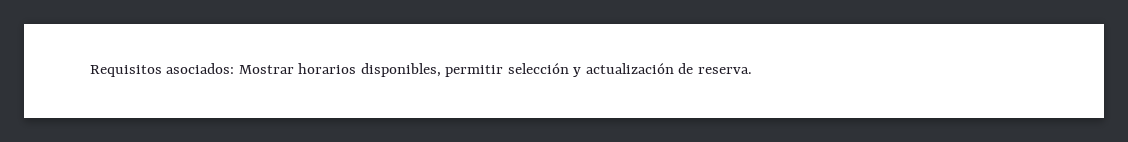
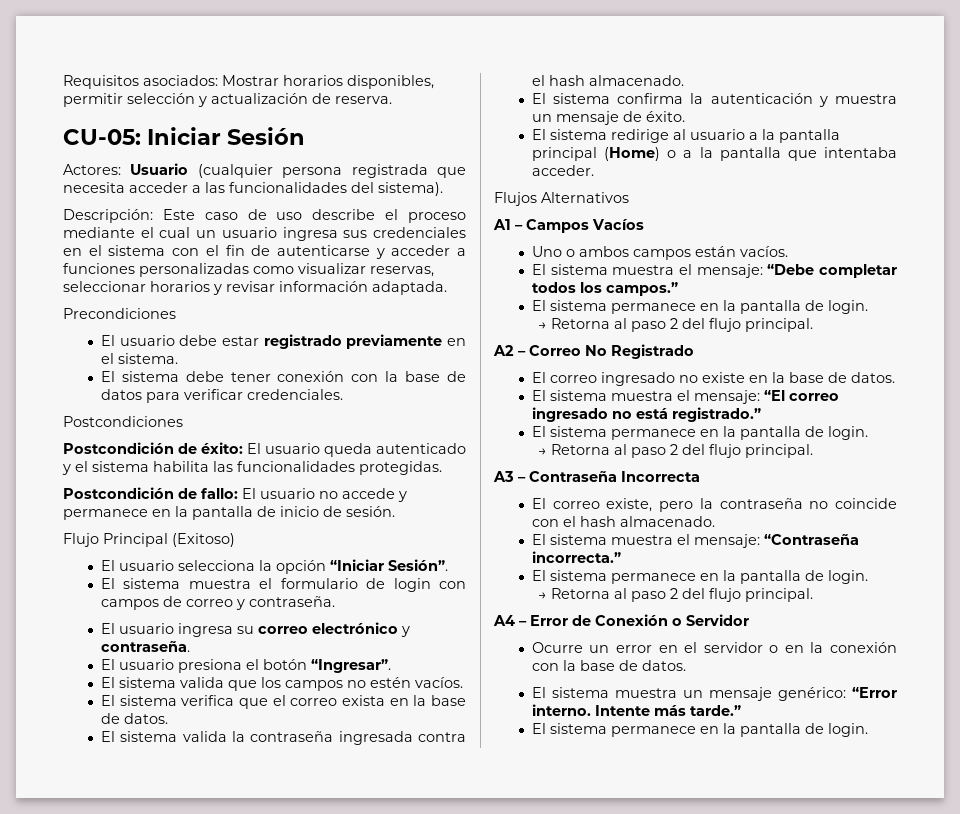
(752, 70) none -> [63,127,306,145] [63,163,466,178] [63,182,443,196] [63,209,466,223] [63,227,466,241] [63,245,466,259] [63,263,434,277] [63,281,447,295] [63,308,176,319] [100,334,466,349] [100,353,178,364] [100,371,467,382] [100,389,343,403] [63,416,183,427] [63,442,466,457] [62,461,442,475] [63,487,407,502] [63,506,395,520] [63,533,235,547] [100,559,448,574] [100,578,467,592] [100,596,335,610] [100,622,410,637] [100,640,190,652] [100,659,391,673] [100,677,463,691] [100,695,466,709] [100,713,168,724] [100,731,466,745] [531,75,684,86] [531,93,897,107] [531,111,685,125] [531,129,840,143] [531,147,897,161] [531,165,594,176] [494,192,629,206] [493,219,644,233] [531,246,788,260] [531,264,897,278] [531,282,678,296] [531,300,868,314] [537,318,813,332] [493,344,694,359] [531,372,895,386] [531,390,839,404] [531,407,761,422] [531,426,868,440] [537,444,813,458] [493,470,700,482] [531,498,897,512] [531,516,715,527] [531,533,859,548] [531,551,621,563] [531,570,868,584] [537,588,813,602] [493,614,749,626] [531,642,898,653] [531,660,686,671] [531,687,897,701] [531,704,741,716] [531,723,868,737] // CU-05: Iniciar Sesión // Actores: Usuario (cualquier persona registrada que necesita acceder a las funcionalidades del sistema). // Descripción: Este caso de uso describe el proceso mediante el cual un usuario ingresa sus credenciales en el sistema con el fin de autenticarse y acceder a funciones personalizadas como visualizar reservas, seleccionar horarios y revisar información adaptada. // Precondiciones // El usuario debe estar registrado previamente en el sistema. // El sistema debe tener conexión con la base de datos para verificar credenciales. // Postcondiciones // Postcondición de éxito: El usuario queda autenticado y el sistema habilita las funcionalidades protegidas. // Postcondición de fallo: El usuario no accede y permanece en la pantalla de inicio de sesión. // Flujo Principal (Exitoso) // El usuario selecciona la opción “Iniciar Sesión”. // El sistema muestra el formulario de login con campos de correo y contraseña. // El usuario ingresa su correo electrónico y contraseña. // El usuario presiona el botón “Ingresar”. // El sistema valida que los campos no estén vacíos. // El sistema verifica que el correo exista en la base de datos. // El sistema valida la contraseña ingresada contra el hash almacenado. // El sistema confirma la autenticación y muestra un mensaje de éxito. // El sistema redirige al usuario a la pantalla principal (Home) o a la pantalla que intentaba acceder. // Flujos Alternativos // A1 – Campos Vacíos // Uno o ambos campos están vacíos. // El sistema muestra el mensaje: “Debe completar todos los campos.” // El sistema permanece en la pantalla de login. // → Retorna al paso 2 del flujo principal. // A2 – Correo No Registrado // El correo ingresado no existe en la base de datos. // El sistema muestra el mensaje: “El correo ingresado no está registrado.” // El sistema permanece en la pantalla de login. // → Retorna al paso 2 del flujo principal. // A3 – Contraseña Incorrecta // El correo existe, pero la contraseña no coincide con el hash almacenado. // El sistema muestra el mensaje: “Contraseña incorrecta.” // El sistema permanece en la pantalla de login. // → Retorna al paso 2 del flujo principal. // A4 – Error de Conexión o Servidor // Ocurre un error en el servidor o en la conexión con la base de datos. // El sistema muestra un mensaje genérico: “Error interno. Intente más tarde.” // El sistema permanece en la pantalla de login.

